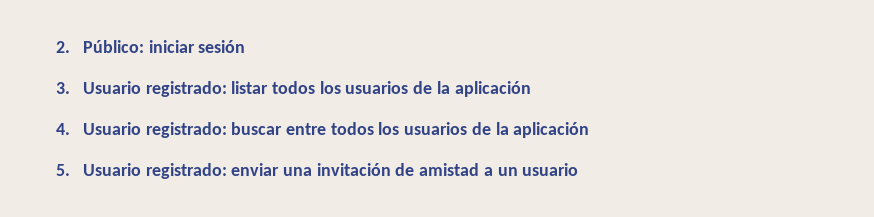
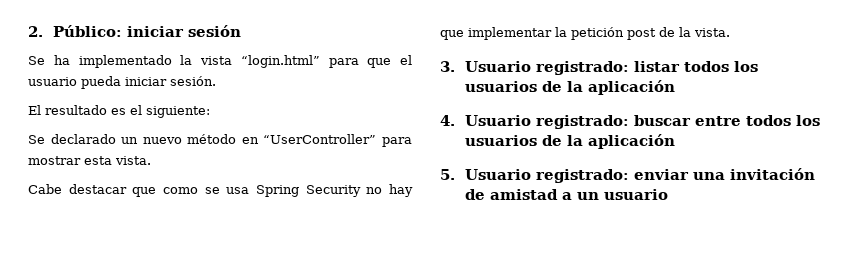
(246, 46) none -> [28,55,412,68] [28,76,216,89] [28,105,210,118] [28,134,412,147] [28,156,151,165] [28,184,413,197] [440,27,730,40] // Se ha implementado la vista “login.html” para que el usuario pueda iniciar sesión. // El resultado es el siguiente: // Se declarado un nuevo método en “UserController” para mostrar esta vista. // Cabe destacar que como se usa Spring Security no hay que implementar la petición post de la vista.

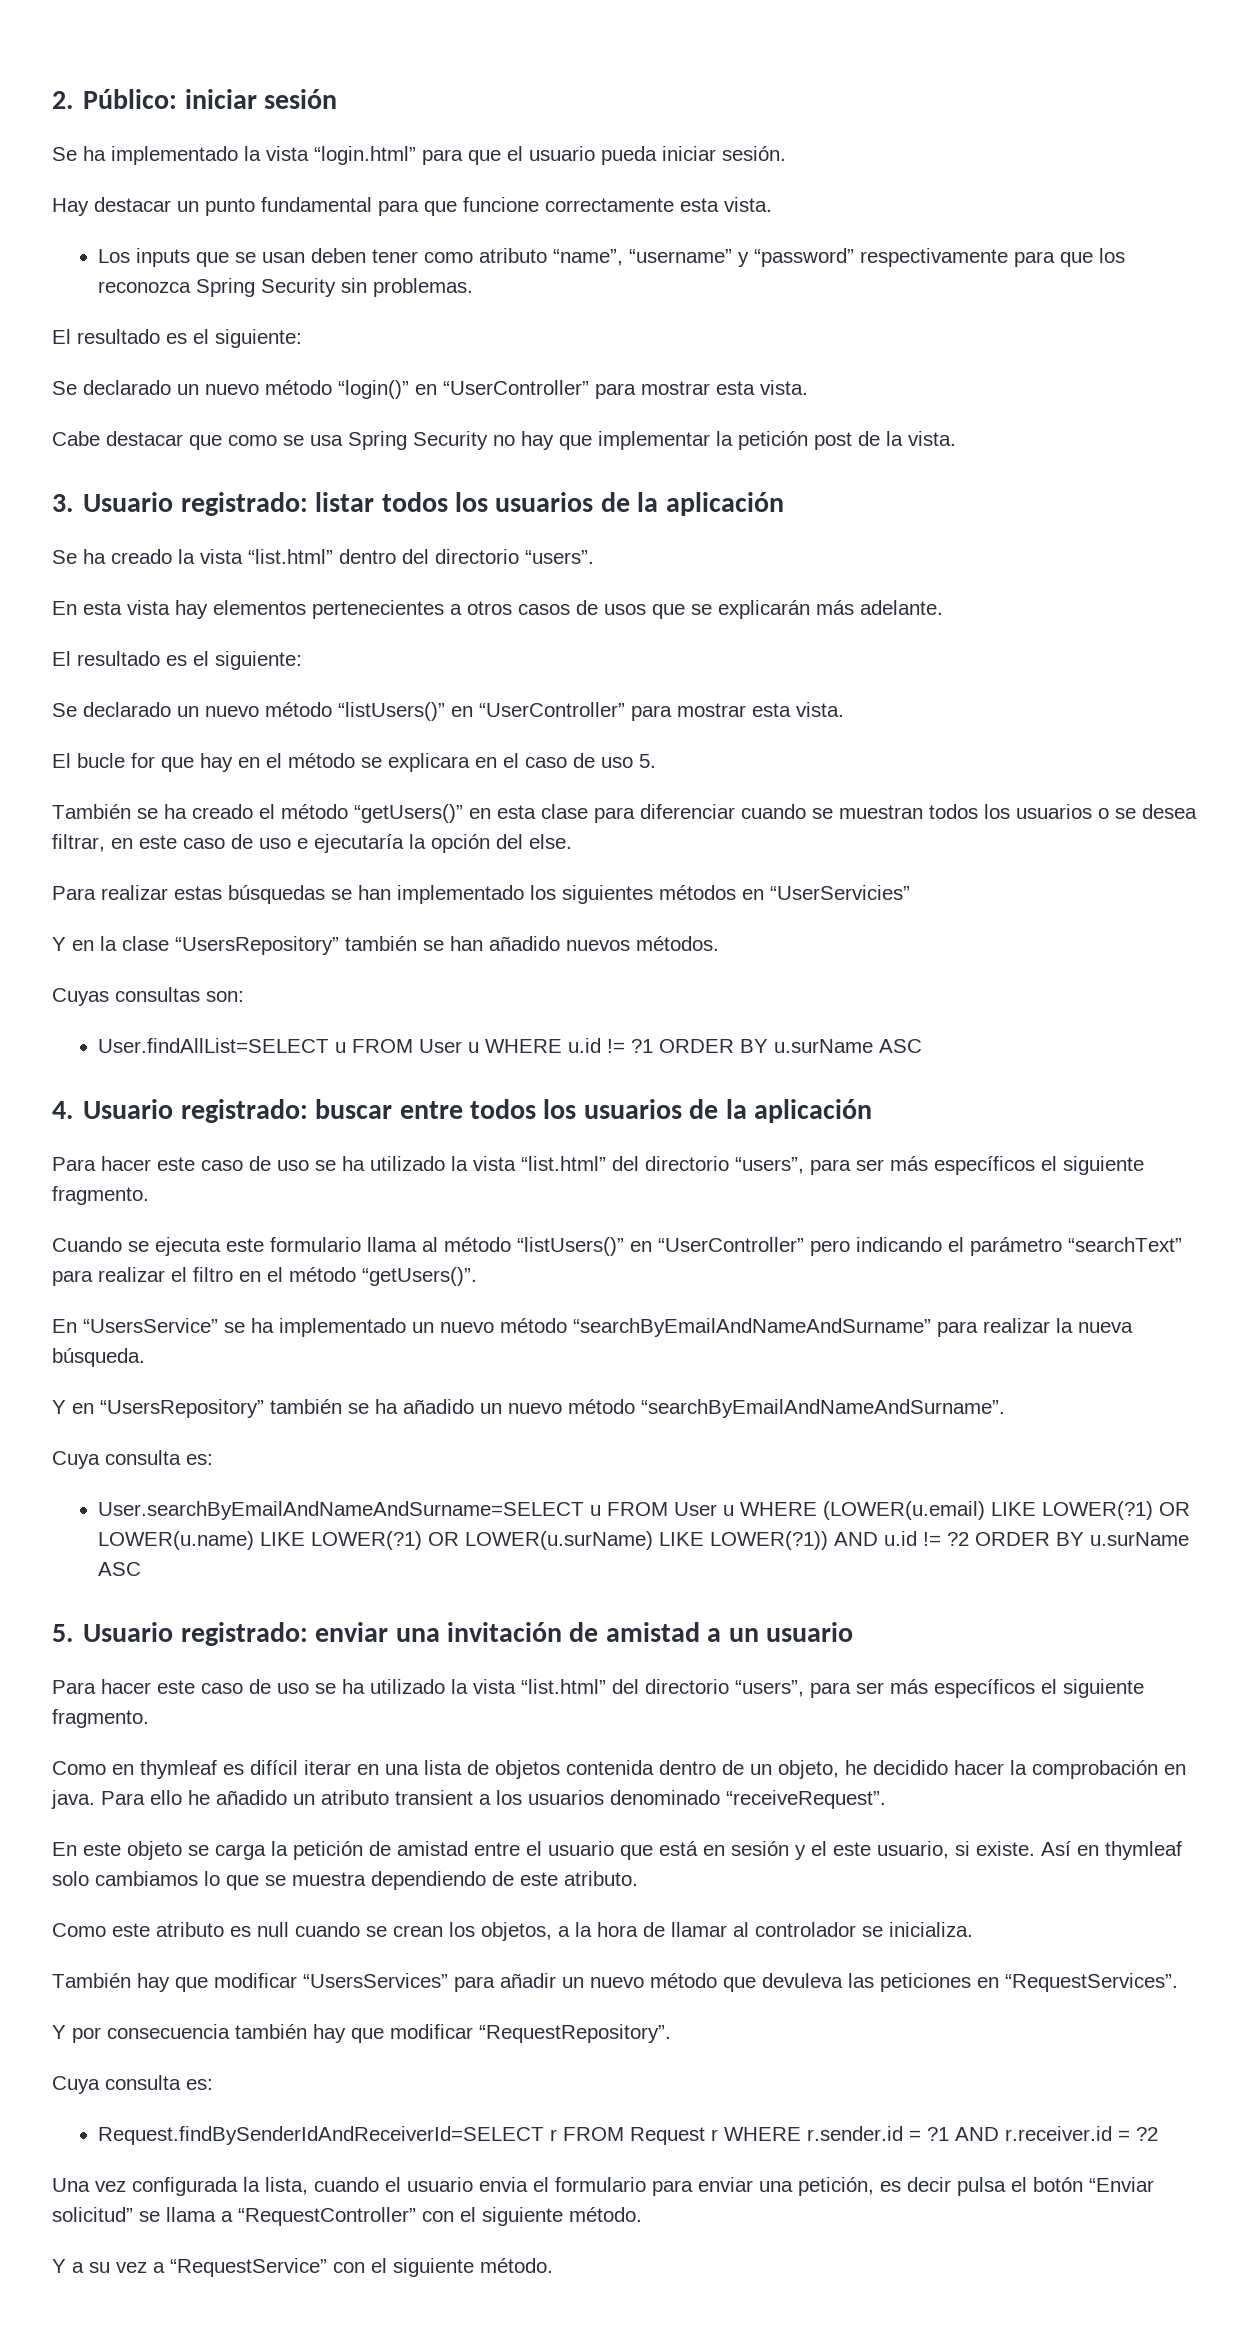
(216, 81) none -> [52,197,772,216] [98,248,1126,267] [98,278,474,297] // Hay destacar un punto fundamental para que funcione correctamente esta vista. // Los inputs que se usan deben tener como atributo “name”, “username” y “password” respectivamente para que los reconozca Spring Security sin problemas.
(237, 139) none -> [338,380,409,399] “login()”
(675, 87) none -> [52,549,594,564] [52,600,943,619] [52,651,302,670] [52,702,844,721] [52,753,656,772] [52,804,1197,823] [52,834,572,853] [52,885,910,904] [52,936,719,955] [52,987,244,1006] [98,1038,923,1053] // Se ha creado la vista “list.html” dentro del directorio “users”. // En esta vista hay elementos pertenecientes a otros casos de usos que se explicarán más adelante. // El resultado es el siguiente: // Se declarado un nuevo método “listUsers()” en “UserController” para mostrar esta vista. // El bucle for que hay en el método se explicara en el caso de uso 5. // También se ha creado el método “getUsers()” en esta clase para diferenciar cuando se muestran todos los usuarios o se desea filtrar, en este caso de uso e ejecutaría la opción del else. // Para realizar estas búsquedas se han implementado los siguientes métodos en “UserServicies” // Y en la clase “UsersRepository” también se han añadido nuevos métodos. // Cuyas consultas son: // User.findAllList=SELECT u FROM User u WHERE u.id != ?1 ORDER BY u.surName ASC
(675, 141) none -> [52,1156,1144,1175] [52,1186,149,1205] [52,1237,1182,1256] [52,1267,477,1286] [52,1318,1133,1337] [52,1348,145,1367] [52,1399,1005,1418] [52,1450,213,1469] [98,1501,1191,1520] [98,1531,1190,1550] [98,1562,142,1576] // Para hacer este caso de uso se ha utilizado la vista “list.html” del directorio “users”, para ser más específicos el siguiente fragmento. // Cuando se ejecuta este formulario llama al método “listUsers()” en “UserController” pero indicando el parámetro “searchText” para realizar el filtro en el método “getUsers()”. // En “UsersService” se ha implementado un nuevo método “searchByEmailAndNameAndSurname” para realizar la nueva búsqueda. // Y en “UsersRepository” también se ha añadido un nuevo método “searchByEmailAndNameAndSurname”. // Cuya consulta es: // User.searchByEmailAndNameAndSurname=SELECT u FROM User u WHERE (LOWER(u.email) LIKE LOWER(?1) OR LOWER(u.name) LIKE LOWER(?1) OR LOWER(u.surName) LIKE LOWER(?1)) AND u.id != ?2 ORDER BY u.surName ASC
(668, 194) none -> [52,1679,1144,1698] [52,1709,149,1728] [52,1760,1186,1779] [51,1790,886,1809] [52,1841,1182,1860] [52,1871,638,1890] [52,1922,973,1941] [52,1973,1178,1992] [52,2024,671,2043] [52,2075,213,2094] [98,2126,1159,2145] [52,2177,1154,2196] [52,2207,642,2226] [52,2258,553,2277] // Para hacer este caso de uso se ha utilizado la vista “list.html” del directorio “users”, para ser más específicos el siguiente fragmento. // Como en thymleaf es difícil iterar en una lista de objetos contenida dentro de un objeto, he decidido hacer la comprobación en java. Para ello he añadido un atributo transient a los usuarios denominado “receiveRequest”. // En este objeto se carga la petición de amistad entre el usuario que está en sesión y el este usuario, si existe. Así en thymleaf solo cambiamos lo que se muestra dependiendo de este atributo. // Como este atributo es null cuando se crean los objetos, a la hora de llamar al controlador se inicializa. // También hay que modificar “UsersServices” para añadir un nuevo método que devuleva las peticiones en “RequestServices”. // Y por consecuencia también hay que modificar “RequestRepository”. // Cuya consulta es: // Request.findBySenderIdAndReceiverId=SELECT r FROM Request r WHERE r.sender.id = ?1 AND r.receiver.id = ?2 // Una vez configurada la lista, cuando el usuario envia el formulario para enviar una petición, es decir pulsa el botón “Enviar solicitud” se llama a “RequestController” con el siguiente método. // Y a su vez a “RequestService” con el siguiente método.

